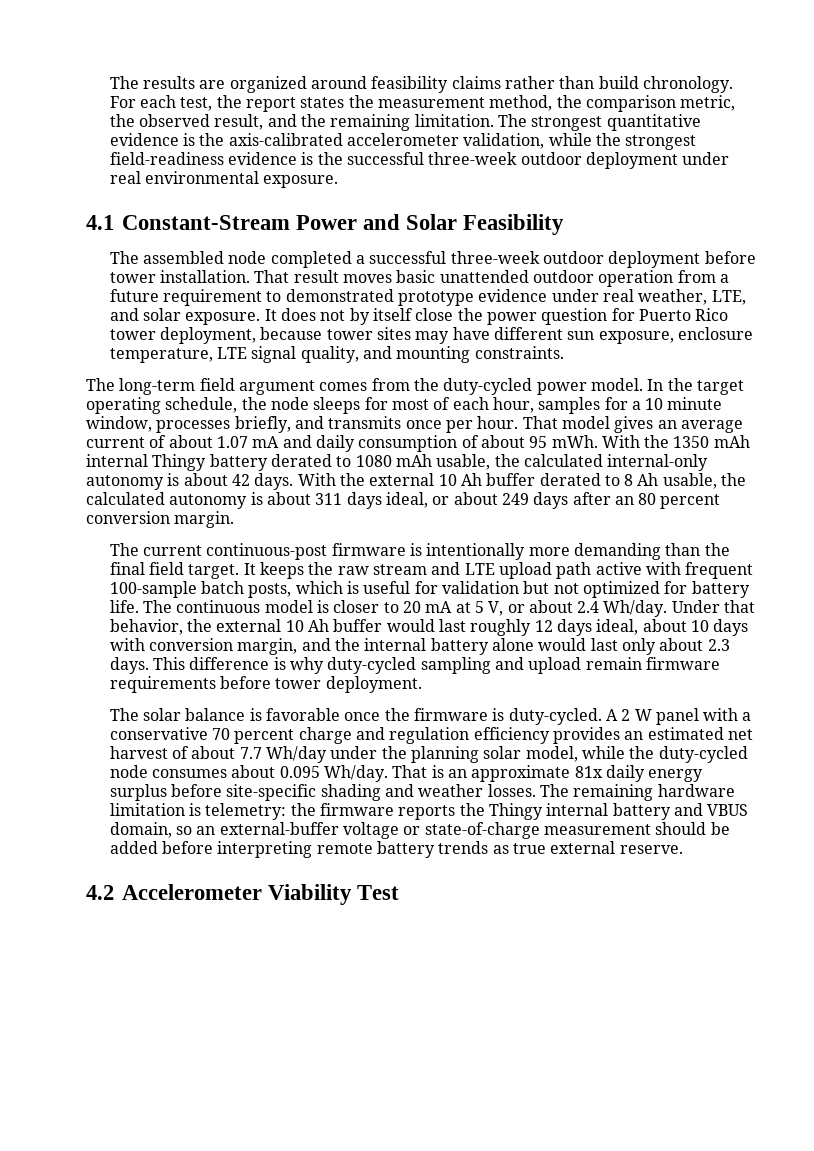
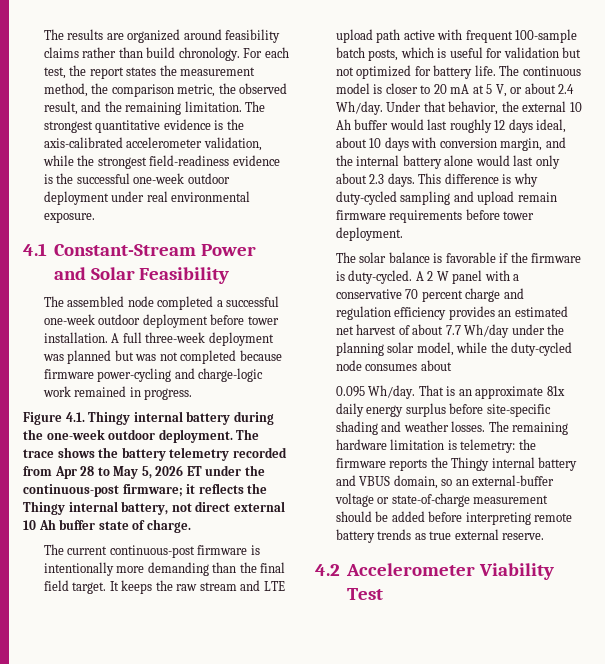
[428,152,518,165] three-week -> [133,173,185,184] one-week
[450,251,540,264] three-week -> [43,314,95,325] one-week
[254,270,729,287] [109,289,746,306] [109,308,729,325] [109,327,753,344] [109,346,564,363] [86,378,744,395] [86,397,723,414] [86,416,743,433] [86,435,750,452] [86,454,709,471] [86,473,747,490] [86,492,721,509] [86,511,235,528] That result moves basic unattended outdoor operation from a future requirement to demonstrated prototype evidence under real weather, LTE, and solar exposure. It does not by itself close the power question for Puerto Rico tower deployment, because tower sites may have different sun exposure, enclosure temperature, LTE signal quality, and mounting constraints. // The long-term field argument comes from the duty-cycled power model. In the target operating schedule, the node sleeps for most of each hour, samples for a 10 minute window, processes briefly, and transmits once per hour. That model gives an average current of about 1.07 mA and daily consumption of about 95 mWh. With the 1350 mAh internal Thingy battery derated to 1080 mAh usable, the calculated internal-only autonomy is about 42 days. With the external 10 Ah buffer derated to 8 Ah usable, the calculated autonomy is about 311 days ideal, or about 249 days after an 80 percent conversion margin. -> [111,332,274,346] [42,350,282,364] [43,368,264,382] [42,386,193,400] [23,411,274,425] [23,429,260,443] [23,447,287,461] [23,465,265,479] [23,483,268,497] [23,501,285,515] [23,519,191,533] A full three-week deployment was planned but was not completed because firmware power-cycling and charge-logic work remained in progress. // Figure 4.1. Thingy internal battery during the one-week outdoor deployment. The trace shows the battery telemetry recorded from Apr 28 to May 5, 2026 ET under the continuous-post firmware; it reflects the Thingy internal battery, not direct external 10 Ah buffer state of charge.
[344,712,381,721] once -> [499,253,509,263] if
(276, 771) none -> (452, 365) //

